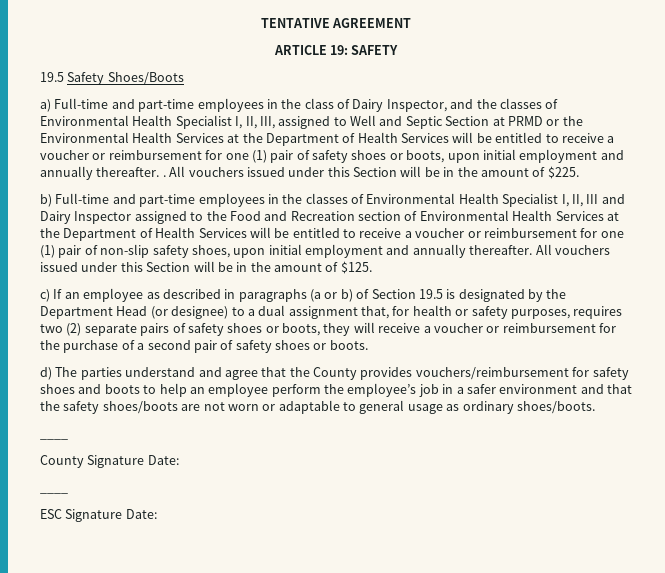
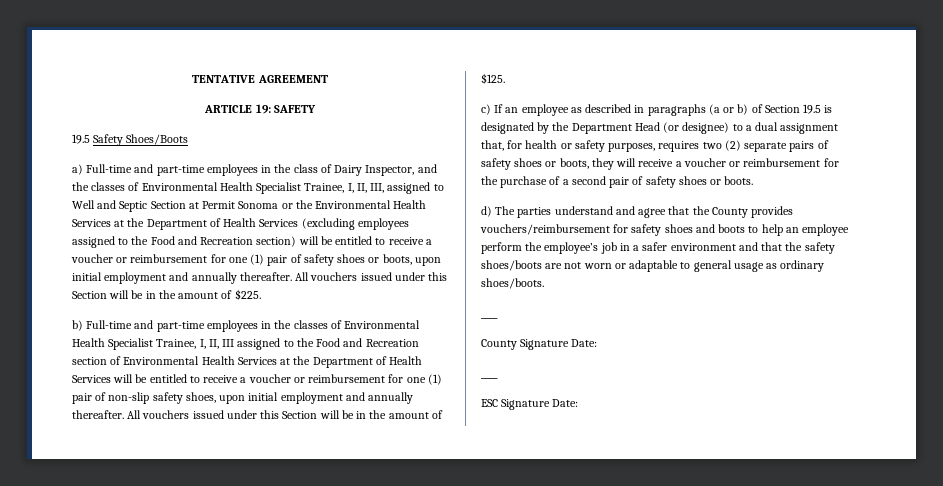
(232, 122) none -> [304,183,345,193] Trainee,
[507,116,543,126] PRMD -> [202,201,279,209] Permit Sonoma
(449, 138) none -> [301,218,409,230] [72,236,297,248] (excluding employees assigned to the Food and Recreation section)
[162,175,166,177] . -> (292, 276) none
(559, 200) none -> [156,339,197,349] Trainee,
[601,194,625,204] [40,211,132,224] and Dairy Inspector -> (235, 343) none

